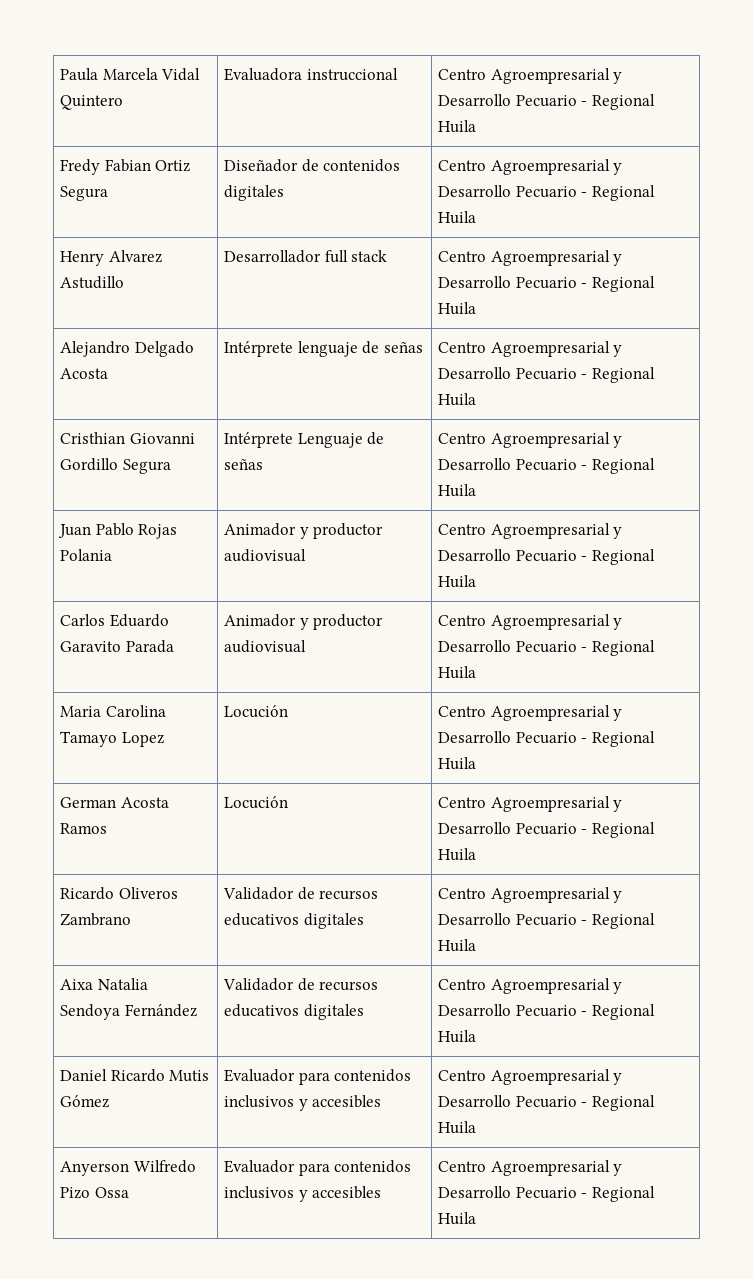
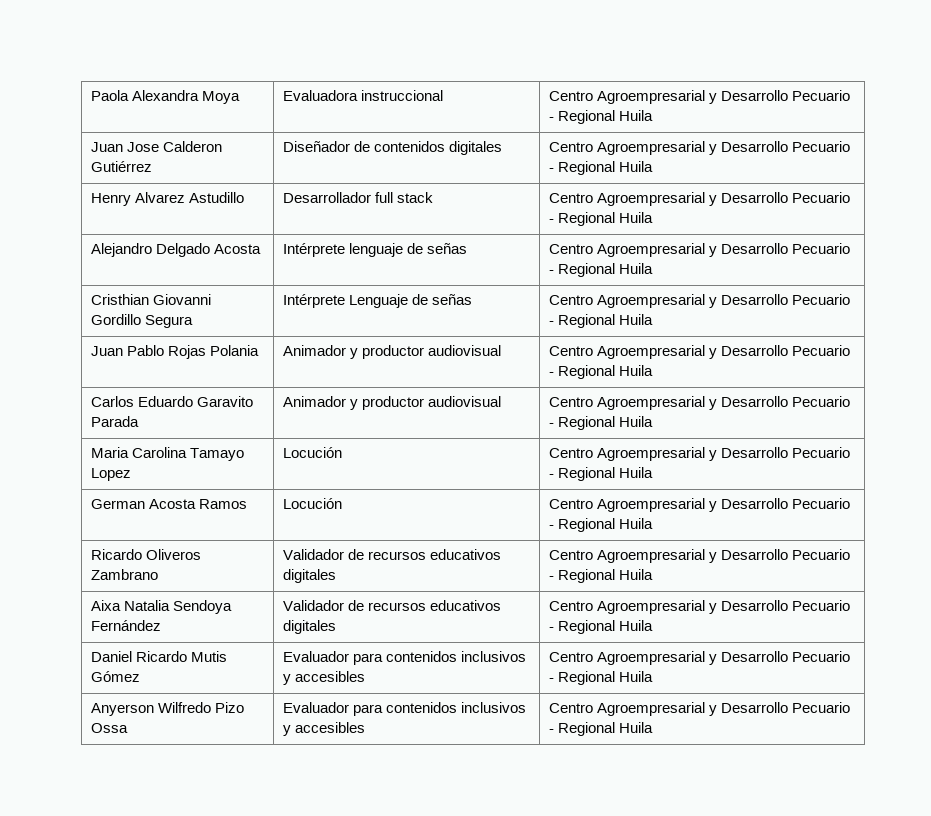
[60,68,201,81] [60,95,124,110] Paula Marcela Vidal Quintero -> [90,90,241,104] Paola Alexandra Moya
[60,159,191,175] [60,186,109,201] Fredy Fabian Ortiz Segura -> [90,141,223,152] [90,161,152,172] Juan Jose Calderon Gutiérrez

